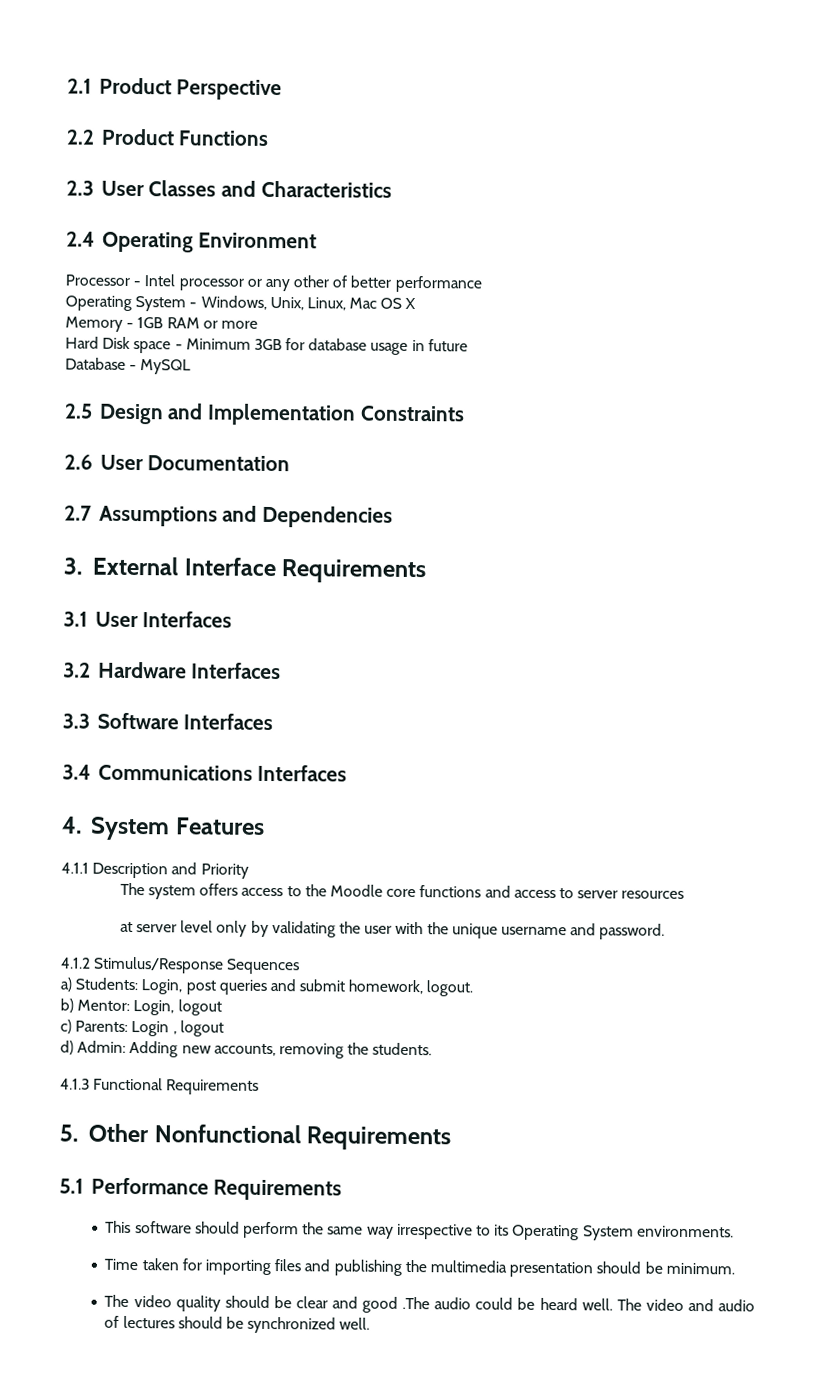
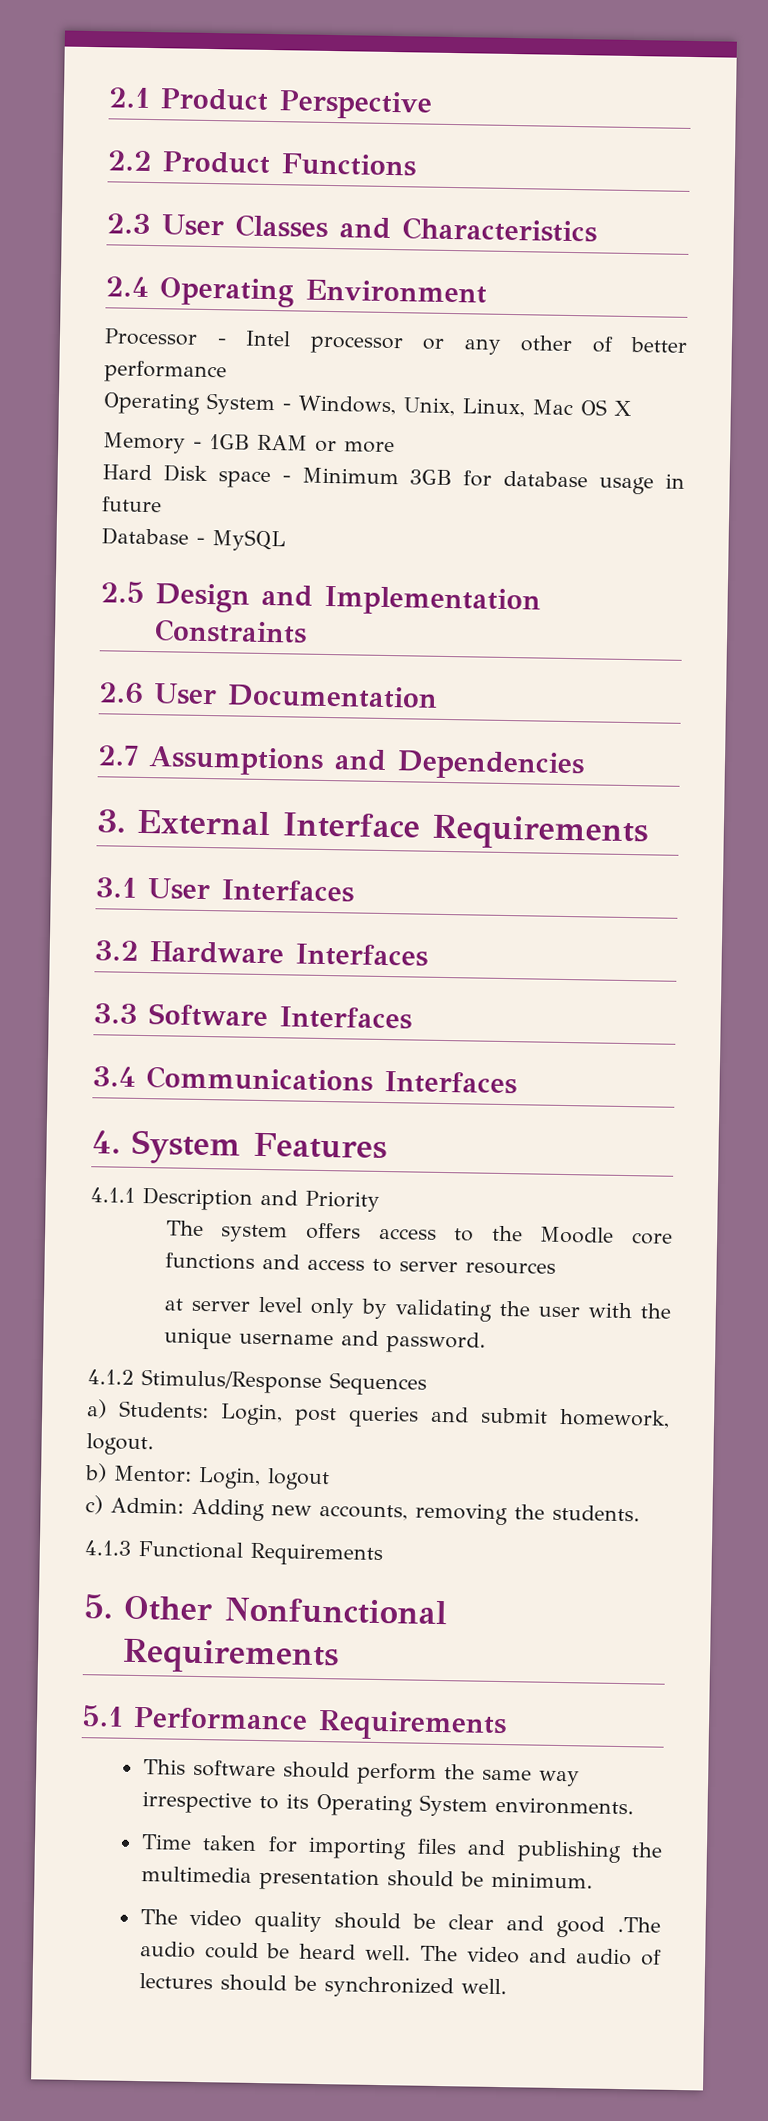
[75,1020,224,1037] [60,1040,74,1055] Parents: Login , logout // d) -> (103, 1505) none

